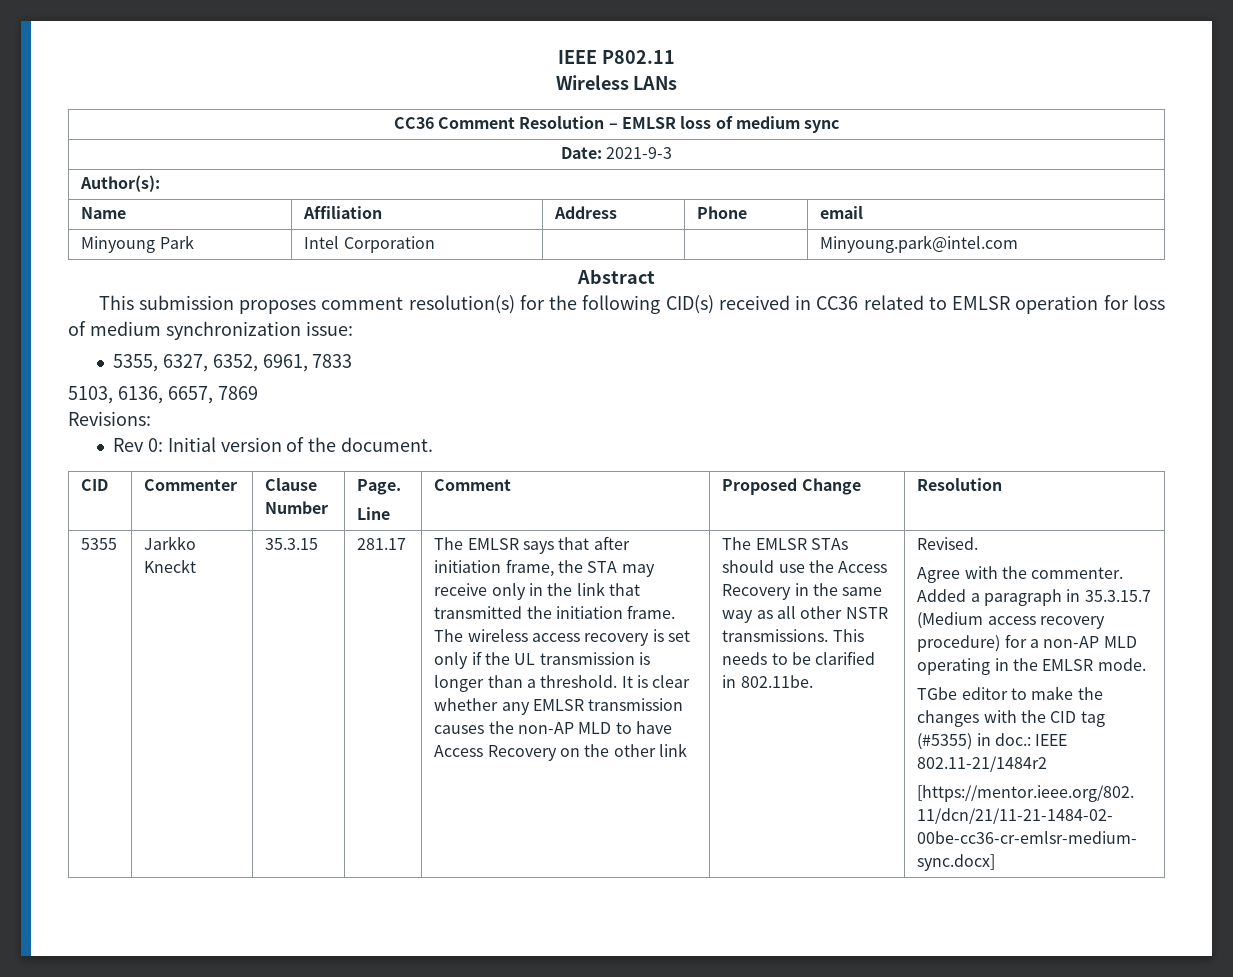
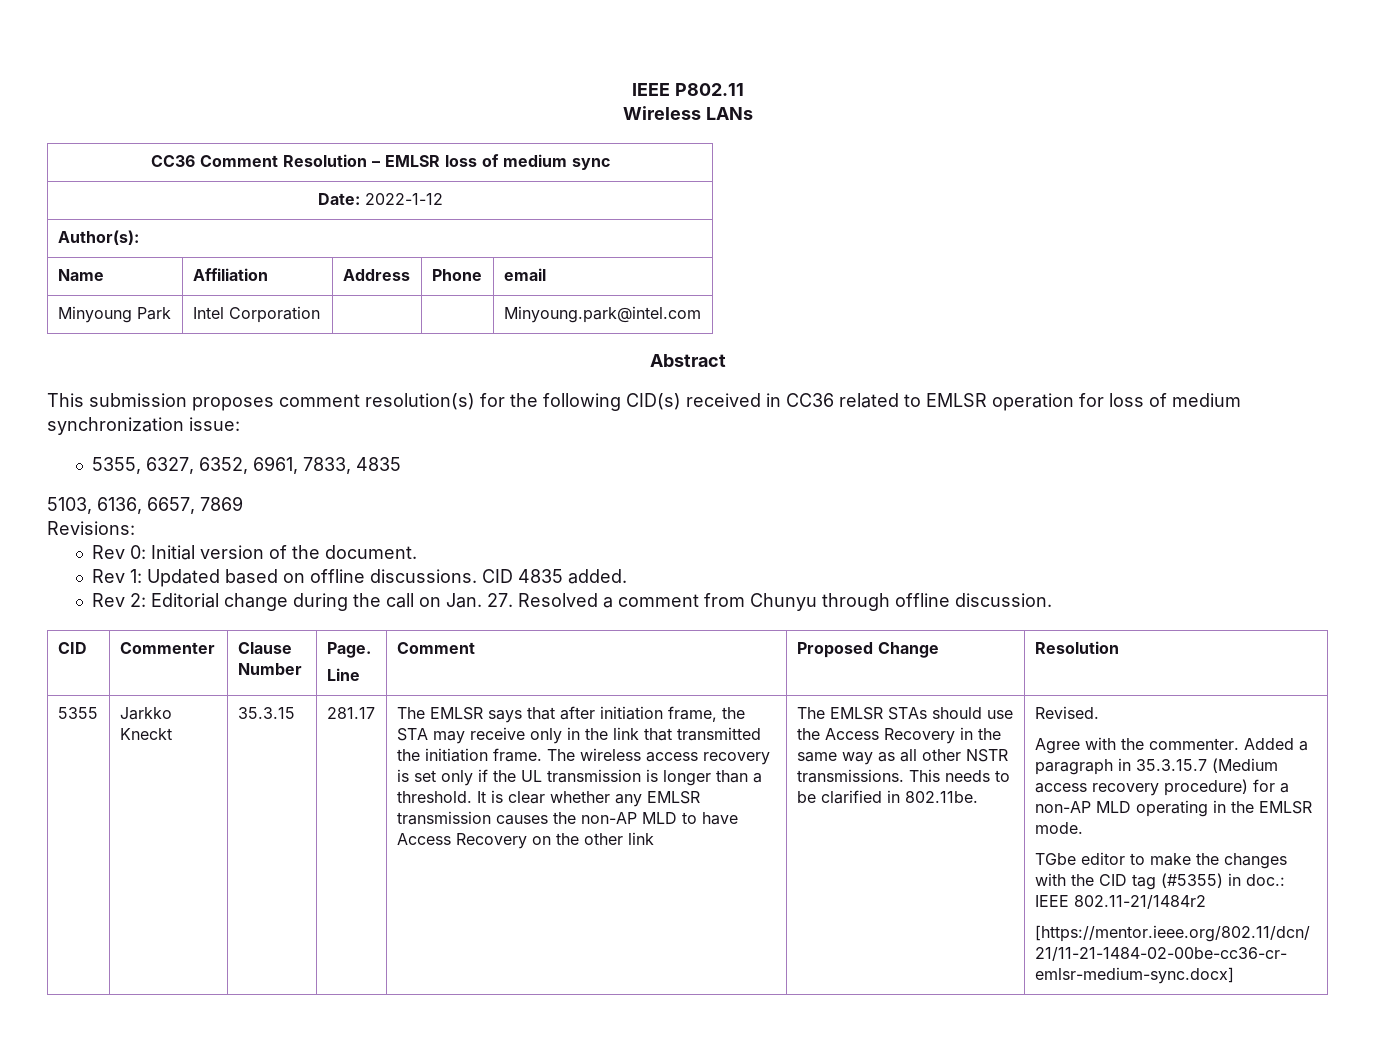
[606,147,673,159] 2021-9-3 -> [364,193,443,205] 2022-1-12
[312,354,353,368] 7833 -> [302,457,401,474] 7833, 4835
(434, 444) none -> [91,569,627,587] [91,593,1052,611] // Rev 1: Updated based on offline discussions. CID 4835 added. // Rev 2: Editorial change during the call on Jan. 27. Resolved a comment from Chunyu through offline discussion.

